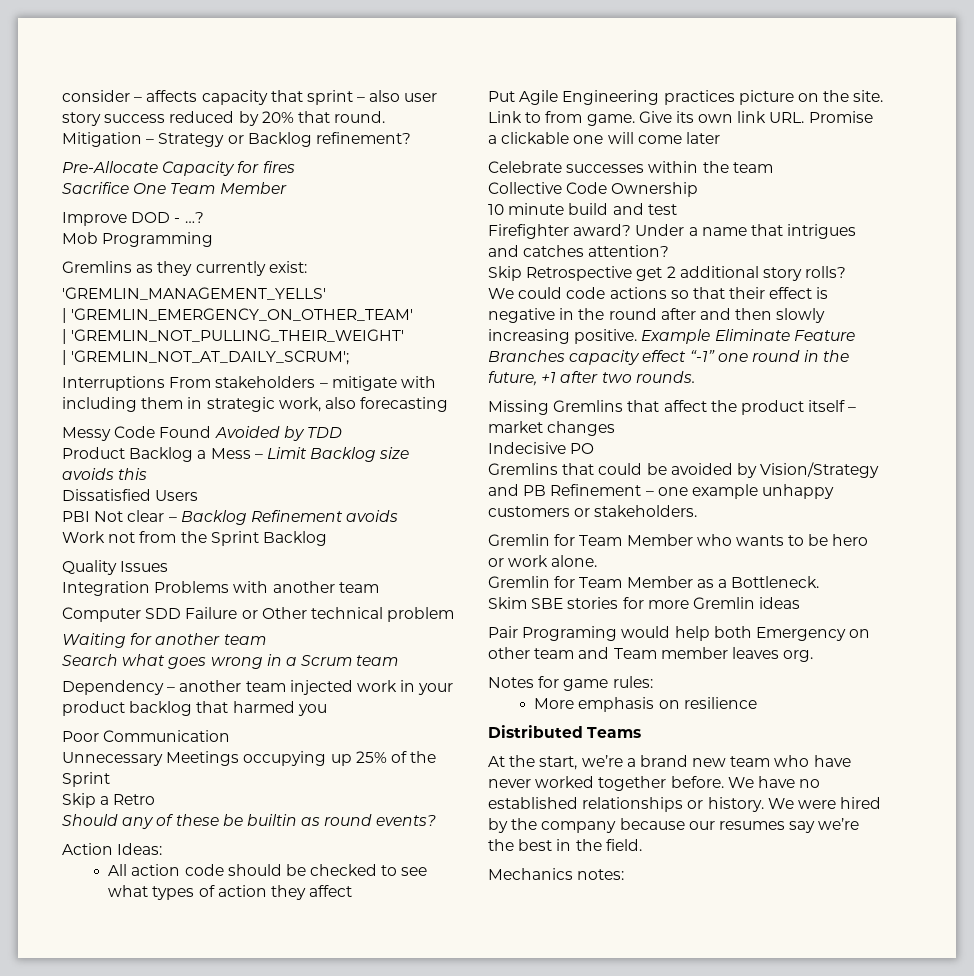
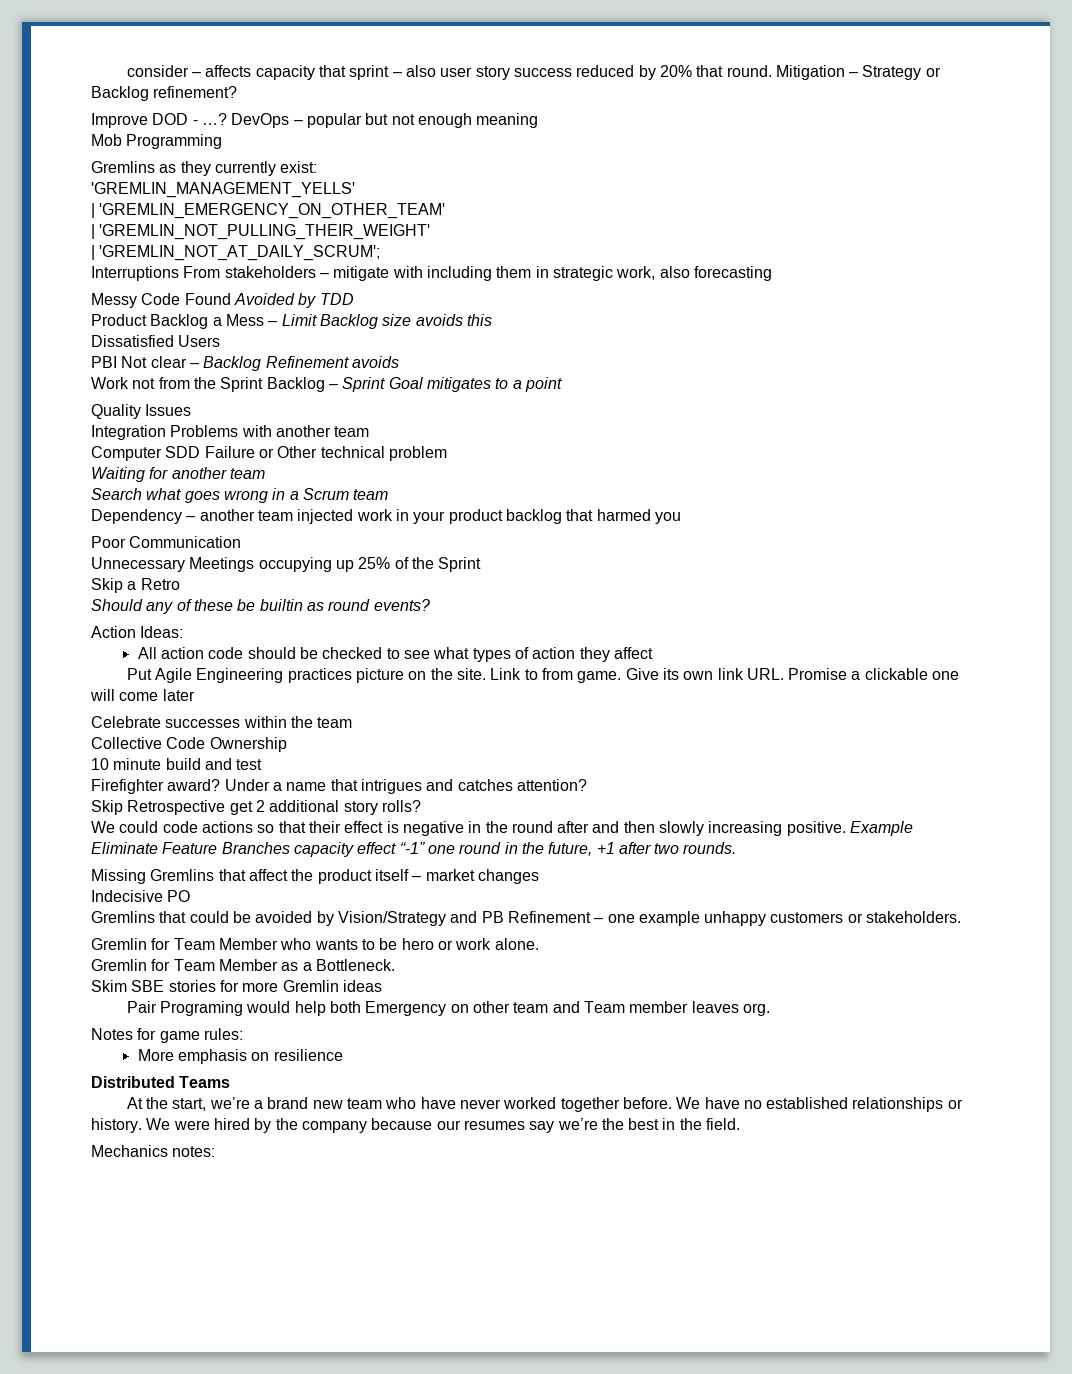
[62,161,295,176] [62,182,287,194] [62,212,204,226] Pre-Allocate Capacity for fires // Sacrifice One Team Member // Improve DOD - …? -> [91,113,539,128] Improve DOD - …? DevOps – popular but not enough meaning
(327, 538) none -> [327,377,562,392] – Sprint Goal mitigates to a point

